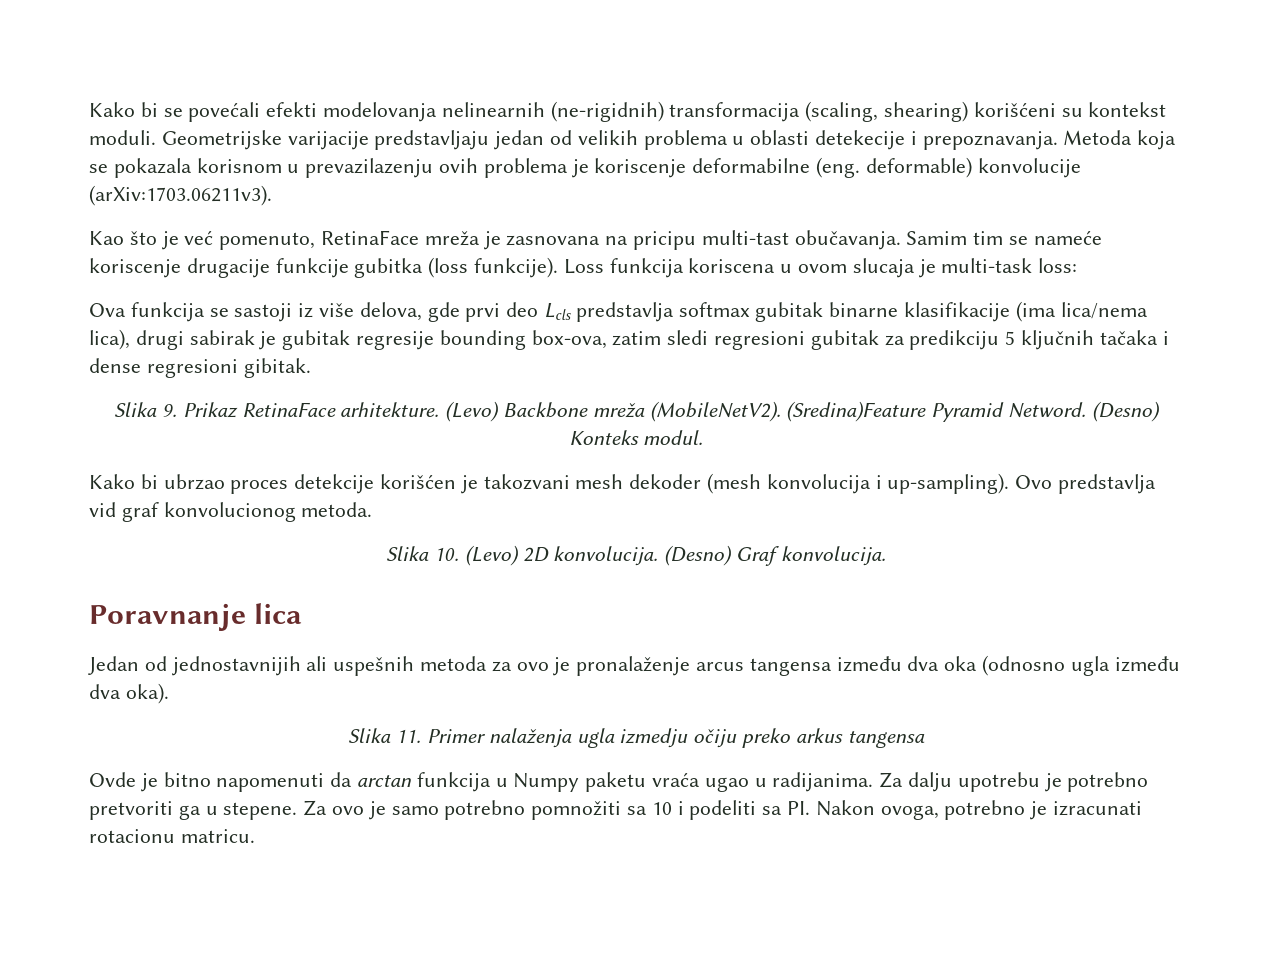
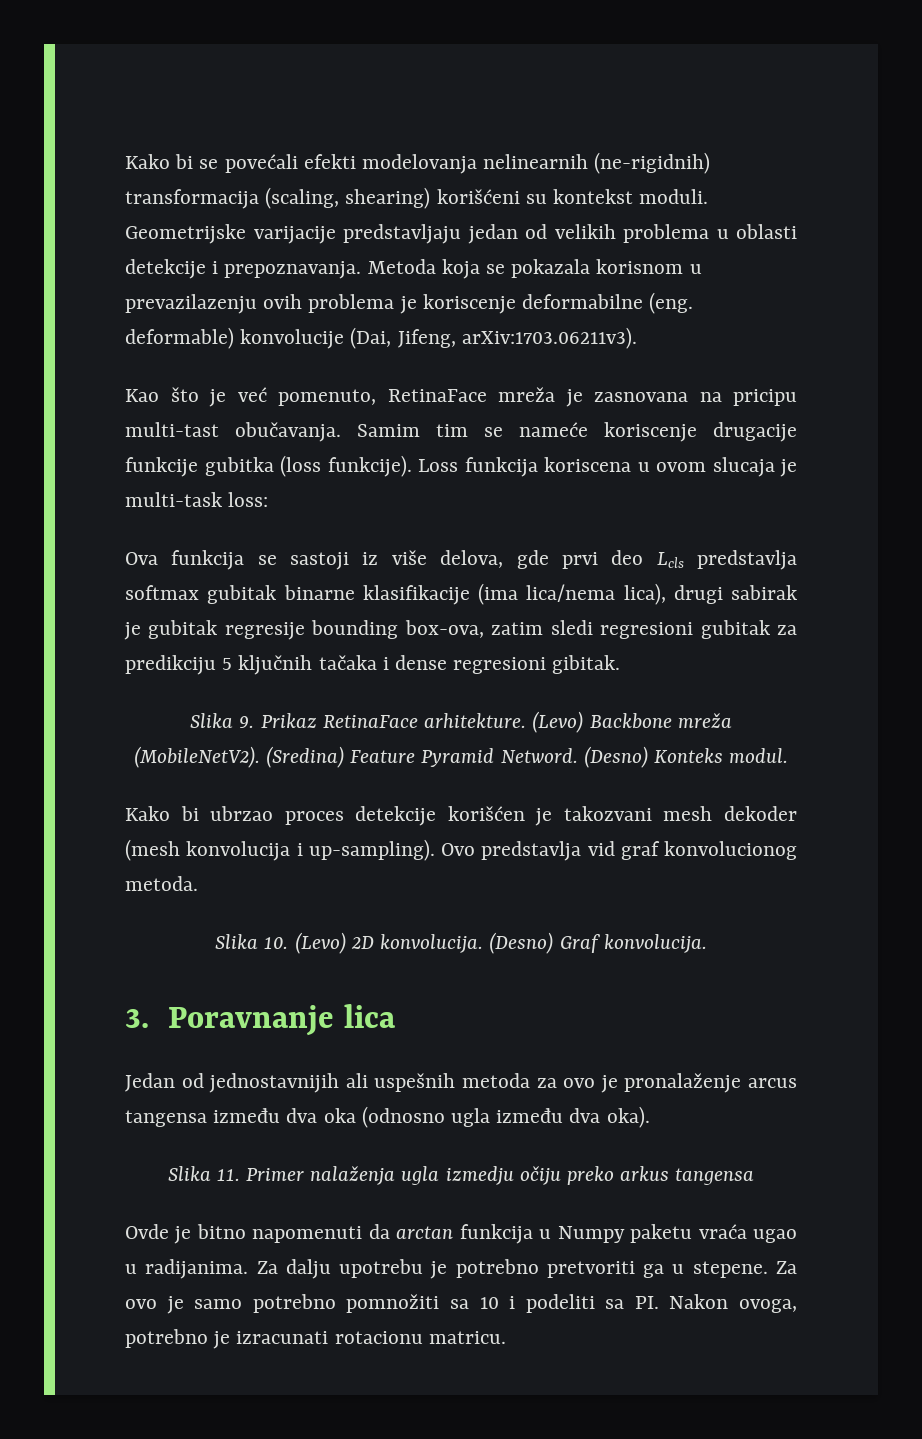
[815,130,906,150] detekecije -> [125,259,206,279] detekcije
[89,185,272,206] (arXiv:1703.06211v3). -> [350,327,637,349] (Dai, Jifeng, arXiv:1703.06211v3).
[786,401,927,422] (Sredina)Feature -> [265,746,416,768] (Sredina) Feature
(886, 556) none -> [125,1009,149,1028] 3.

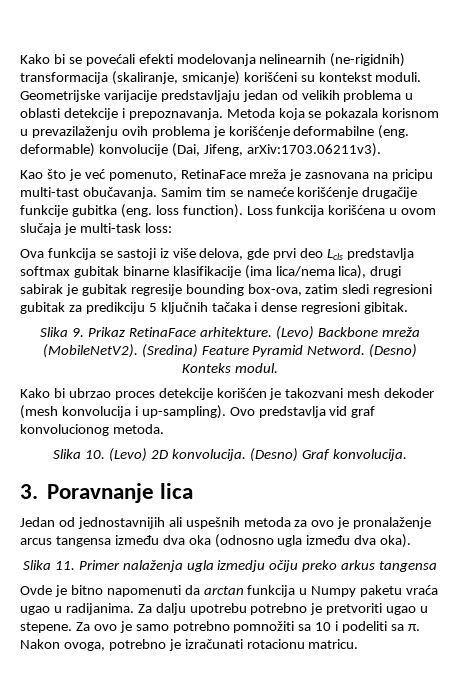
[265,187,431,209] (scaling, shearing) -> [111,71,240,85] (skaliranje, smicanje)
[125,294,257,314] prevazilazenju -> [31,126,118,138] prevazilaženju
[422,294,516,314] koriscenje -> [228,126,290,138] korišćenje
[604,422,797,442] [125,455,412,477] koriscenje drugacije funkcije gubitka (loss funkcije). -> [297,187,418,199] [20,204,243,218] korišćenje drugačije funkcije gubitka (eng. loss function).
[544,457,631,472] koriscena -> [328,205,386,215] korišćena
[712,457,775,477] slucaja -> [20,223,61,235] slučaja
[430,1259,665,1279] je potrebno pretvoriti ga -> [250,603,417,615] potrebno je pretvoriti ugao
[634,1296,659,1309] PI. -> [407,624,420,631] π.
[236,1331,329,1344] izracunati -> [184,639,243,649] izračunati

